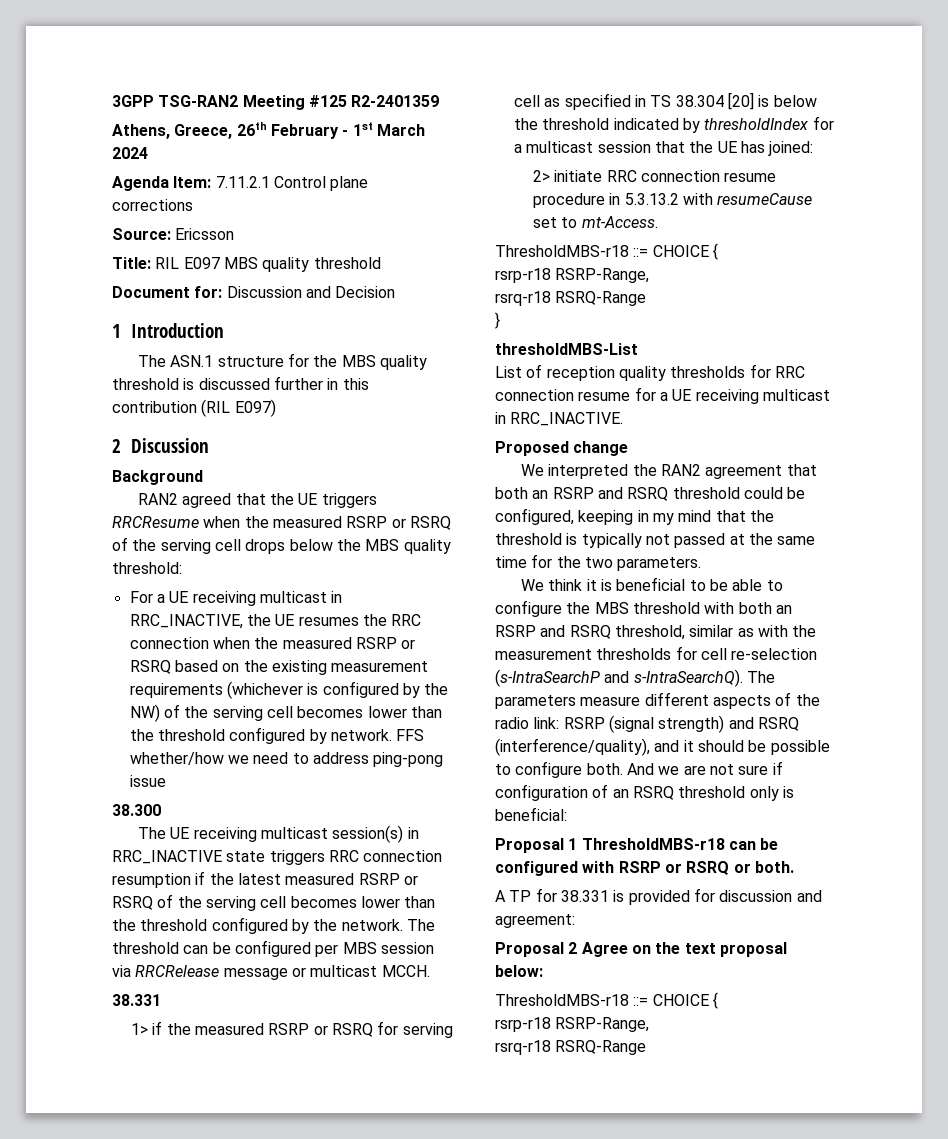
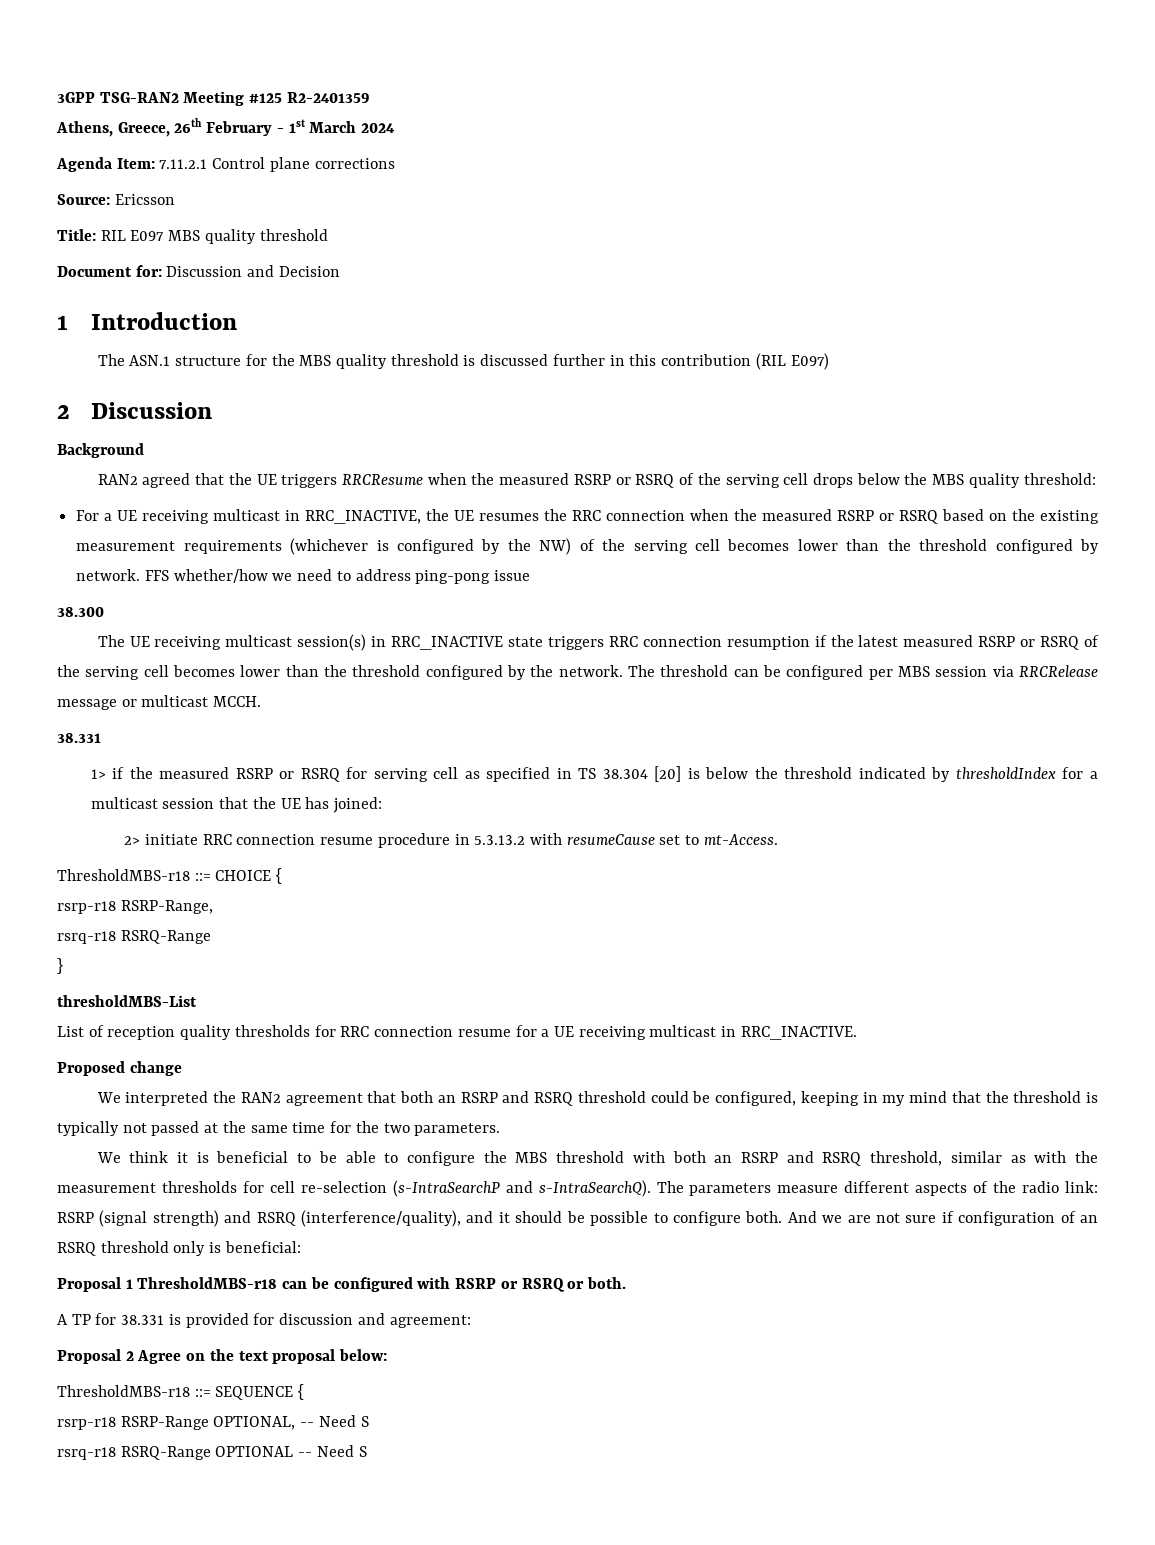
[652,992,718,1009] [495,1017,650,1032] [495,1040,647,1055] CHOICE { // rsrp-r18 RSRP-Range, // rsrq-r18 RSRQ-Range -> [215,1384,305,1400] [57,1415,369,1430] [57,1445,367,1460] SEQUENCE { // rsrp-r18 RSRP-Range OPTIONAL, -- Need S // rsrq-r18 RSRQ-Range OPTIONAL -- Need S

